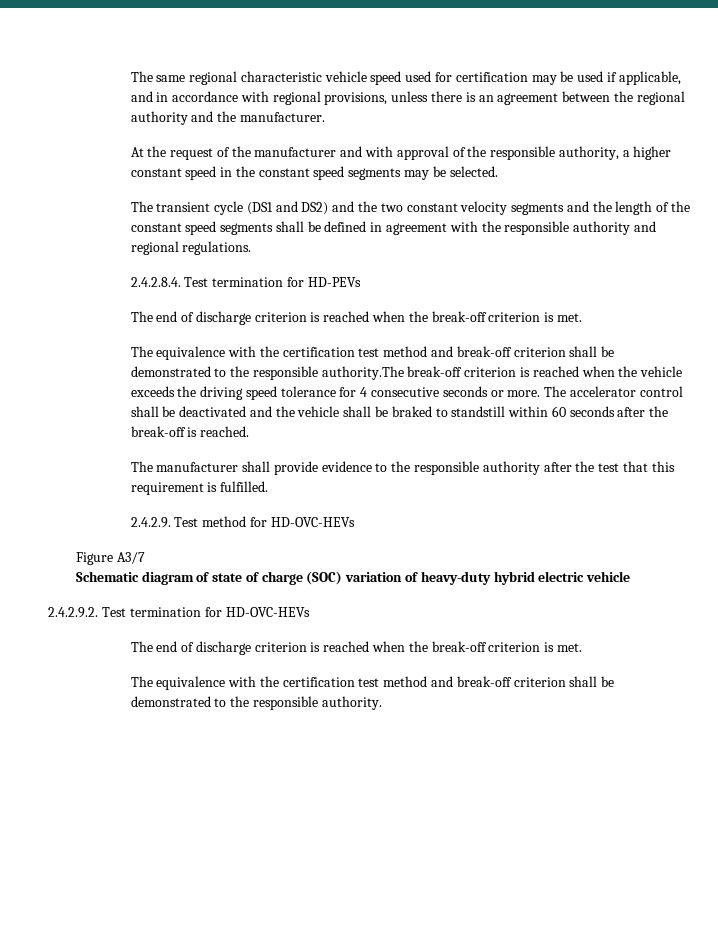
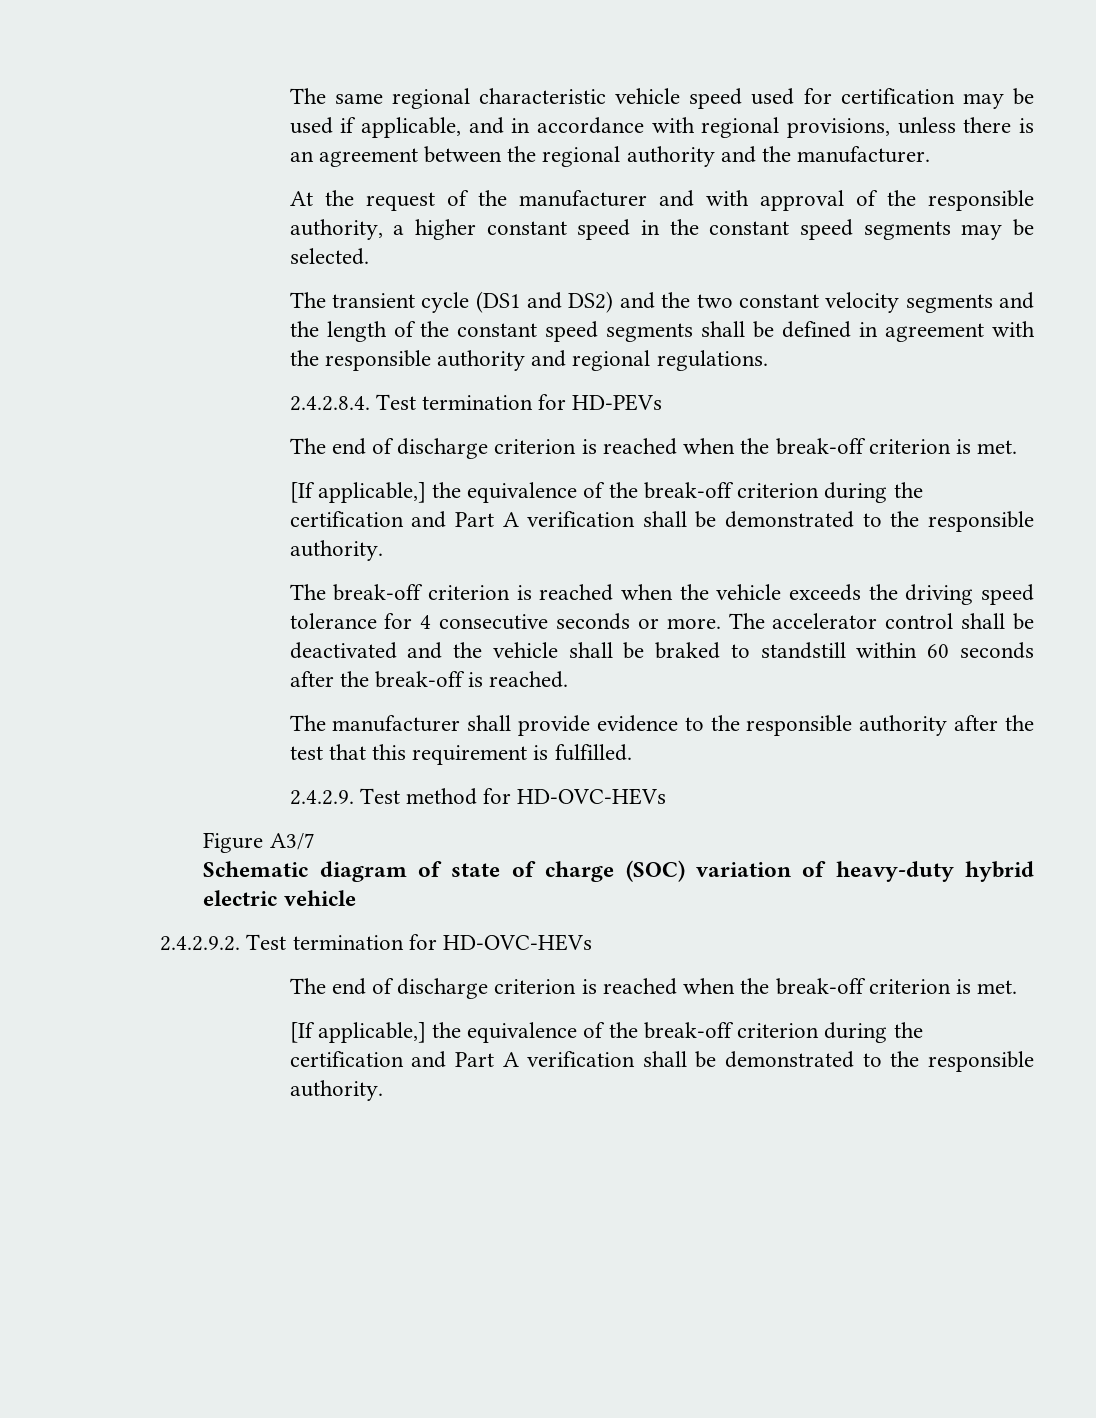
[130,346,615,360] [130,366,404,380] The equivalence with the certification test method and break-off criterion shall be demonstrated to the responsible authority.The -> [289,482,923,503] [289,511,1034,532] [289,540,383,561] [289,584,326,600] [If applicable,] the equivalence of the break-off criterion during the certification and Part A verification shall be demonstrated to the responsible authority. // The
[130,676,566,690] The equivalence with the certification test method and break-off criterion -> [289,1022,923,1043] [289,1051,636,1068] [If applicable,] the equivalence of the break-off criterion during the certification and Part A verification

